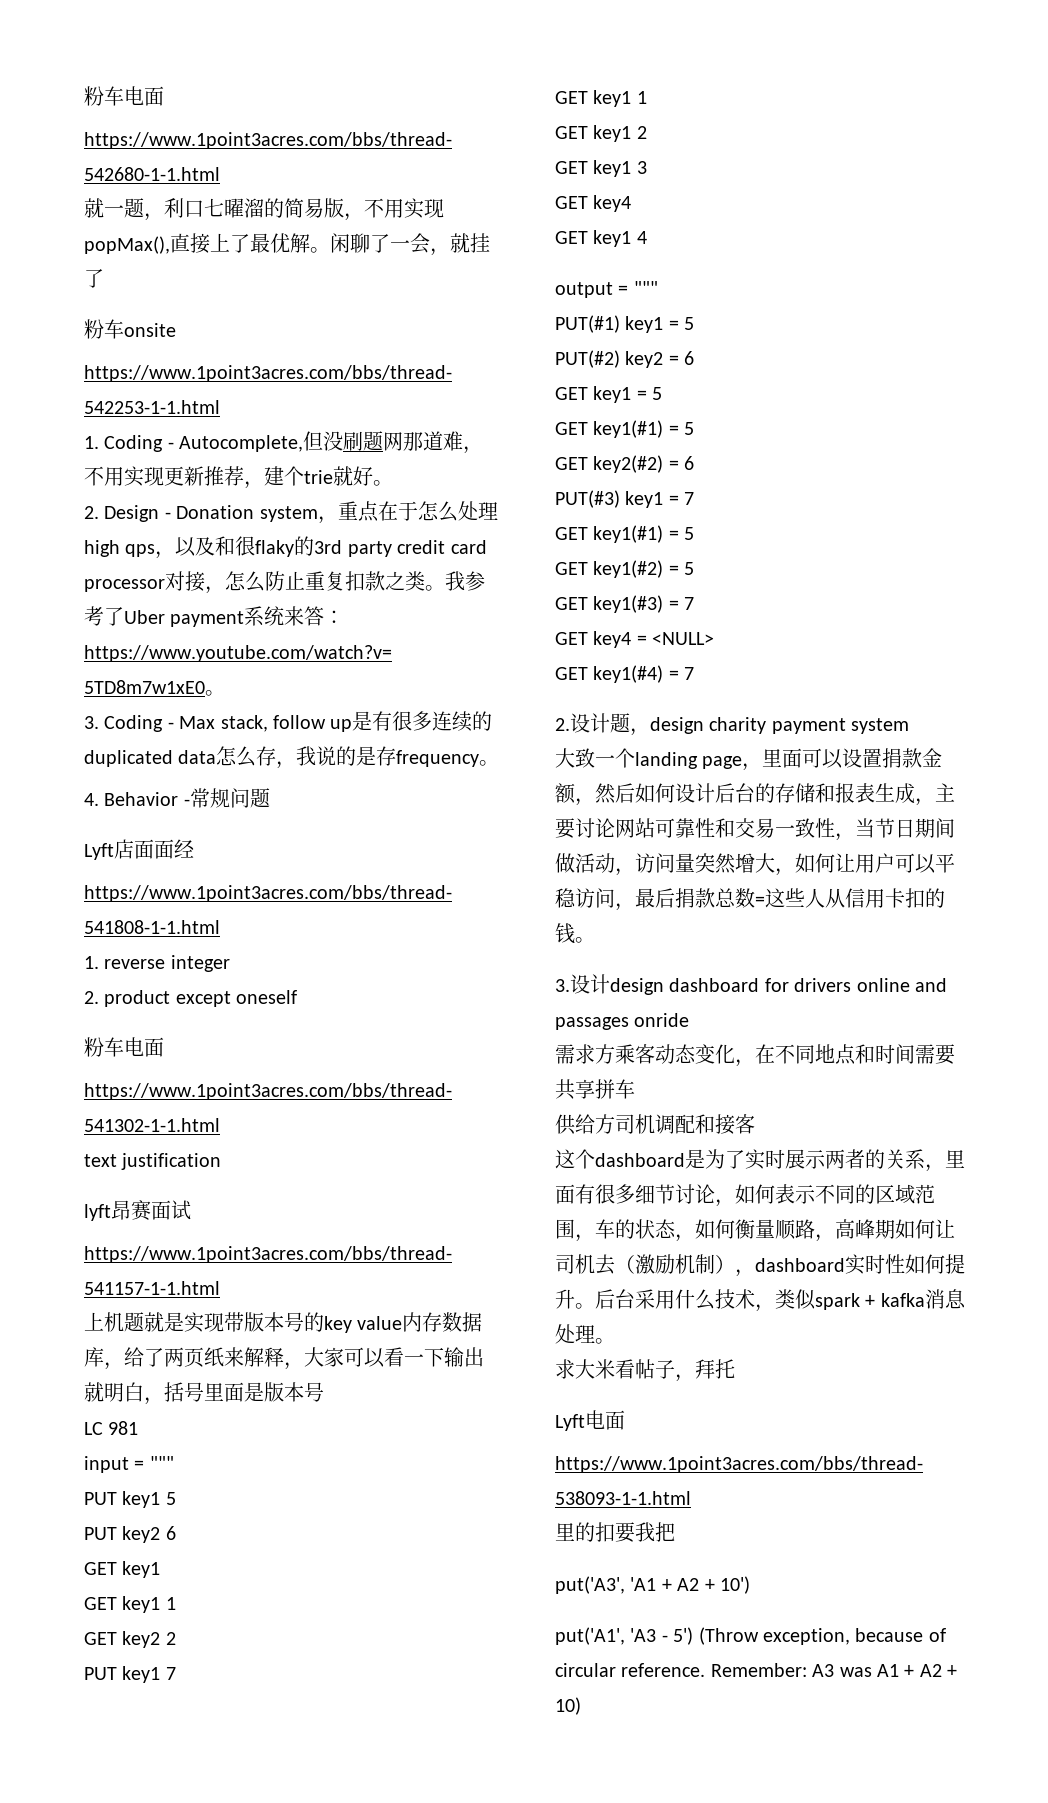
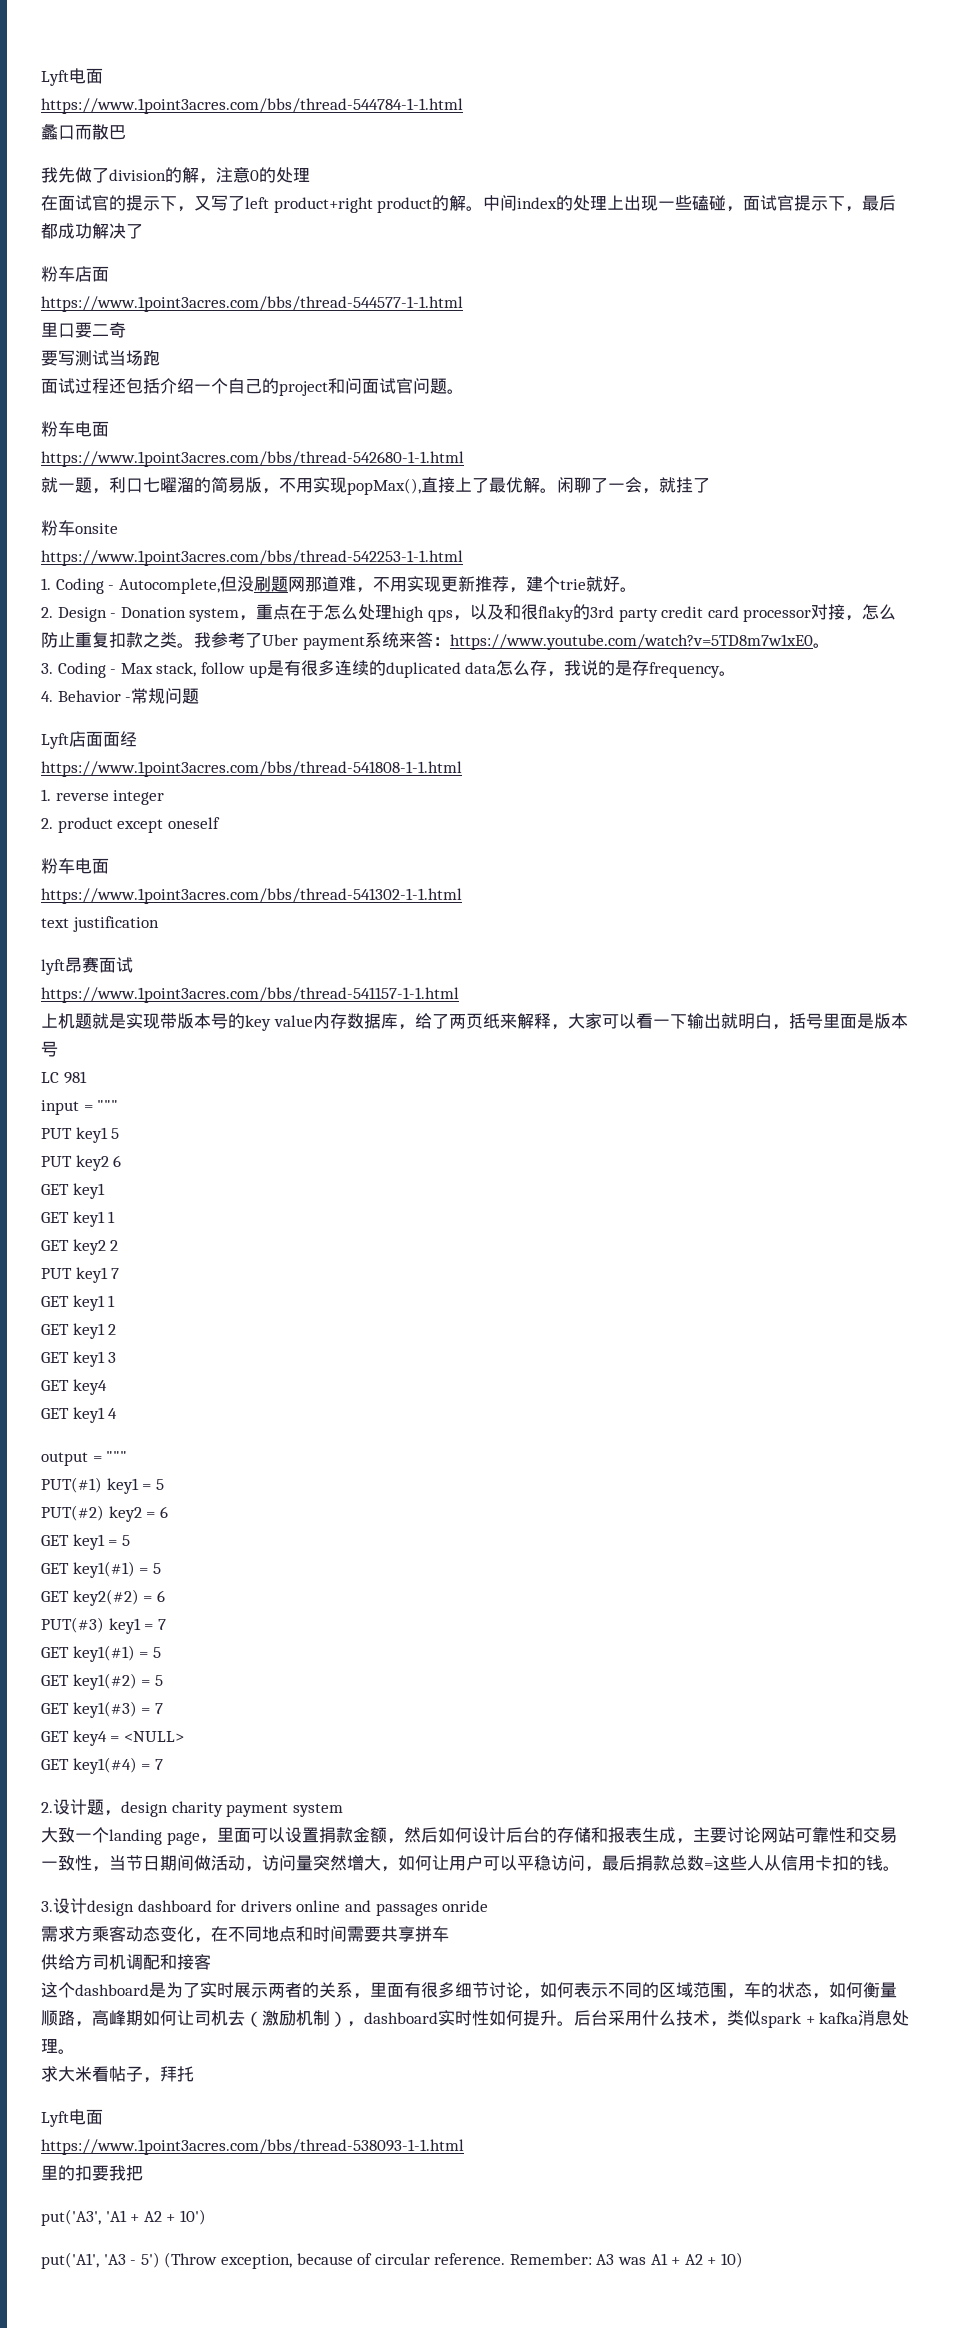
(84, 96) none -> [41,68,103,86] [41,98,463,114] [41,124,126,140] [41,167,310,184] [41,195,897,213] [41,223,143,239] [41,266,109,282] [41,296,463,312] [41,322,126,338] [41,350,160,366] [41,378,464,396] Lyft电面 // https://www.1point3acres.com/bbs/thread-544784-1-1.html // 蠡口而散巴 // 我先做了division的解，注意0的处理 // 在面试官的提示下，又写了left product+right product的解。中间index的处理上出现一些磕碰，面试官提示下，最后都成功解决了 // 粉车店面 // https://www.1point3acres.com/bbs/thread-544577-1-1.html // 里口要二奇 // 要写测试当场跑 // 面试过程还包括介绍一个自己的project和问面试官问题。 //

